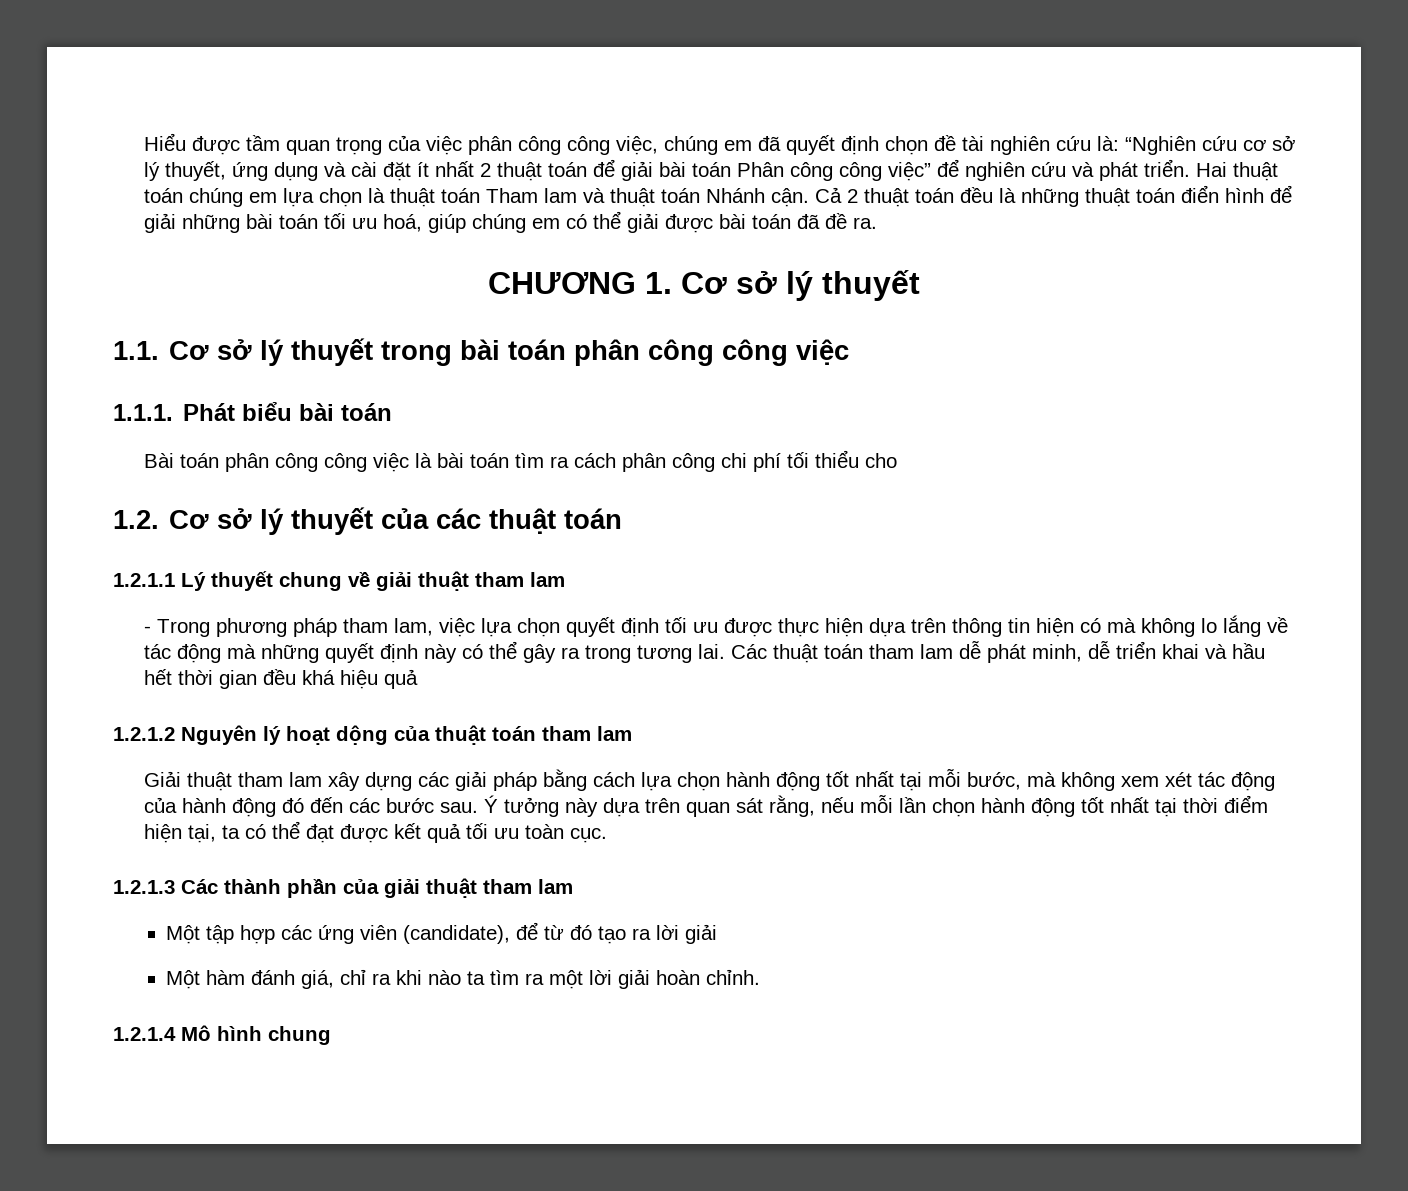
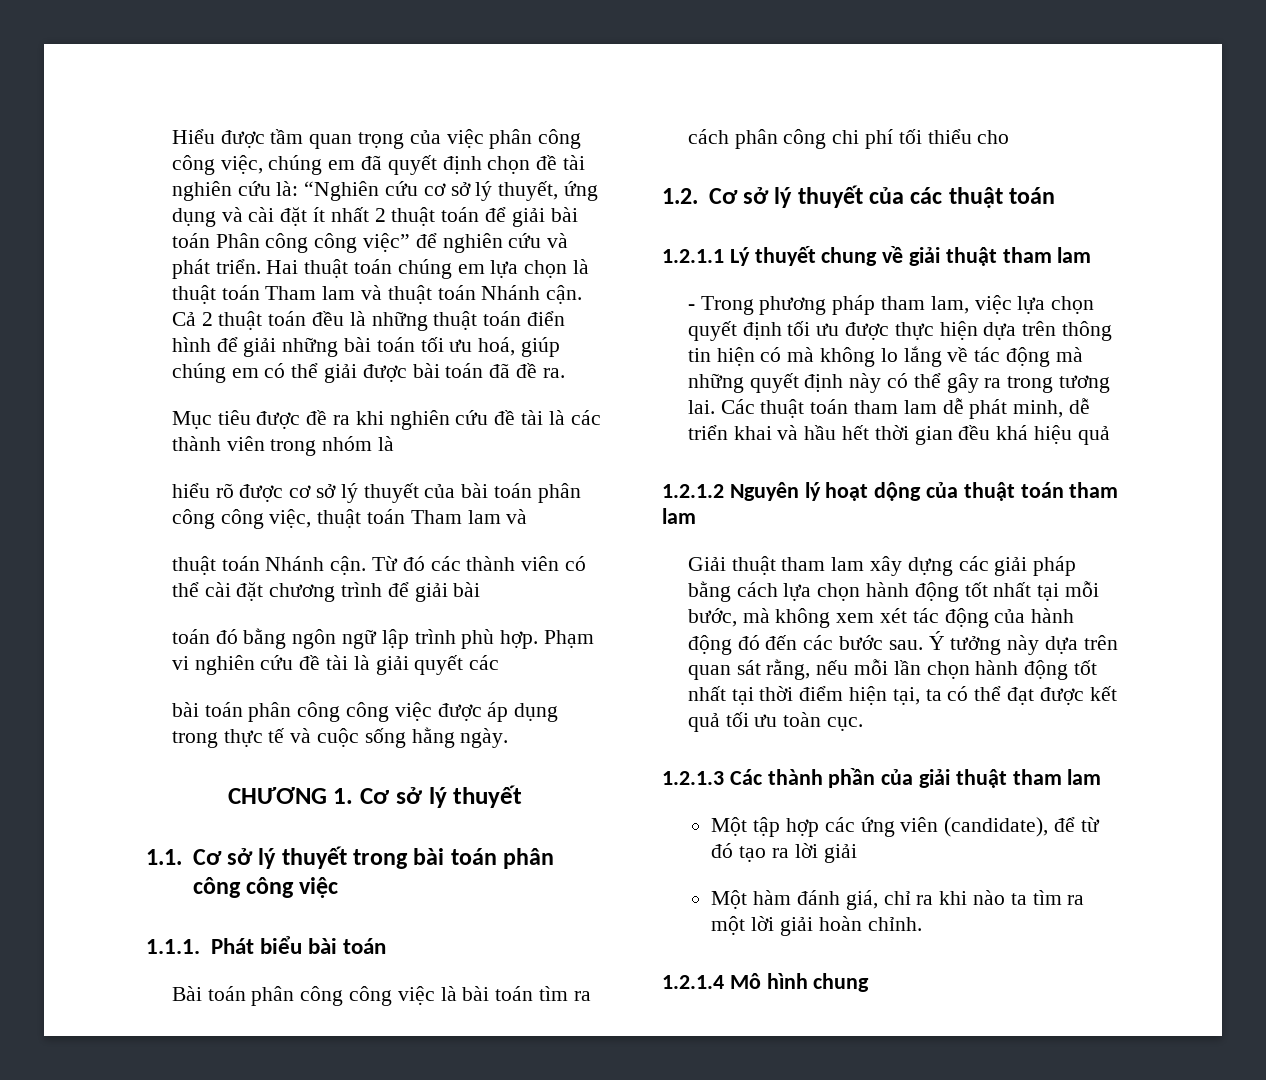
(877, 223) none -> [171,410,601,430] [171,436,394,456] [171,483,581,503] [171,509,528,529] [171,556,586,575] [171,582,481,602] [171,628,594,649] [171,655,500,675] [171,702,559,722] [171,727,509,748] // Mục tiêu được đề ra khi nghiên cứu đề tài là các thành viên trong nhóm là // hiểu rõ được cơ sở lý thuyết của bài toán phân công công việc, thuật toán Tham lam và // thuật toán Nhánh cận. Từ đó các thành viên có thể cài đặt chương trình để giải bài // toán đó bằng ngôn ngữ lập trình phù hợp. Phạm vi nghiên cứu đề tài là giải quyết các // bài toán phân công công việc được áp dụng trong thực tế và cuộc sống hằng ngày.

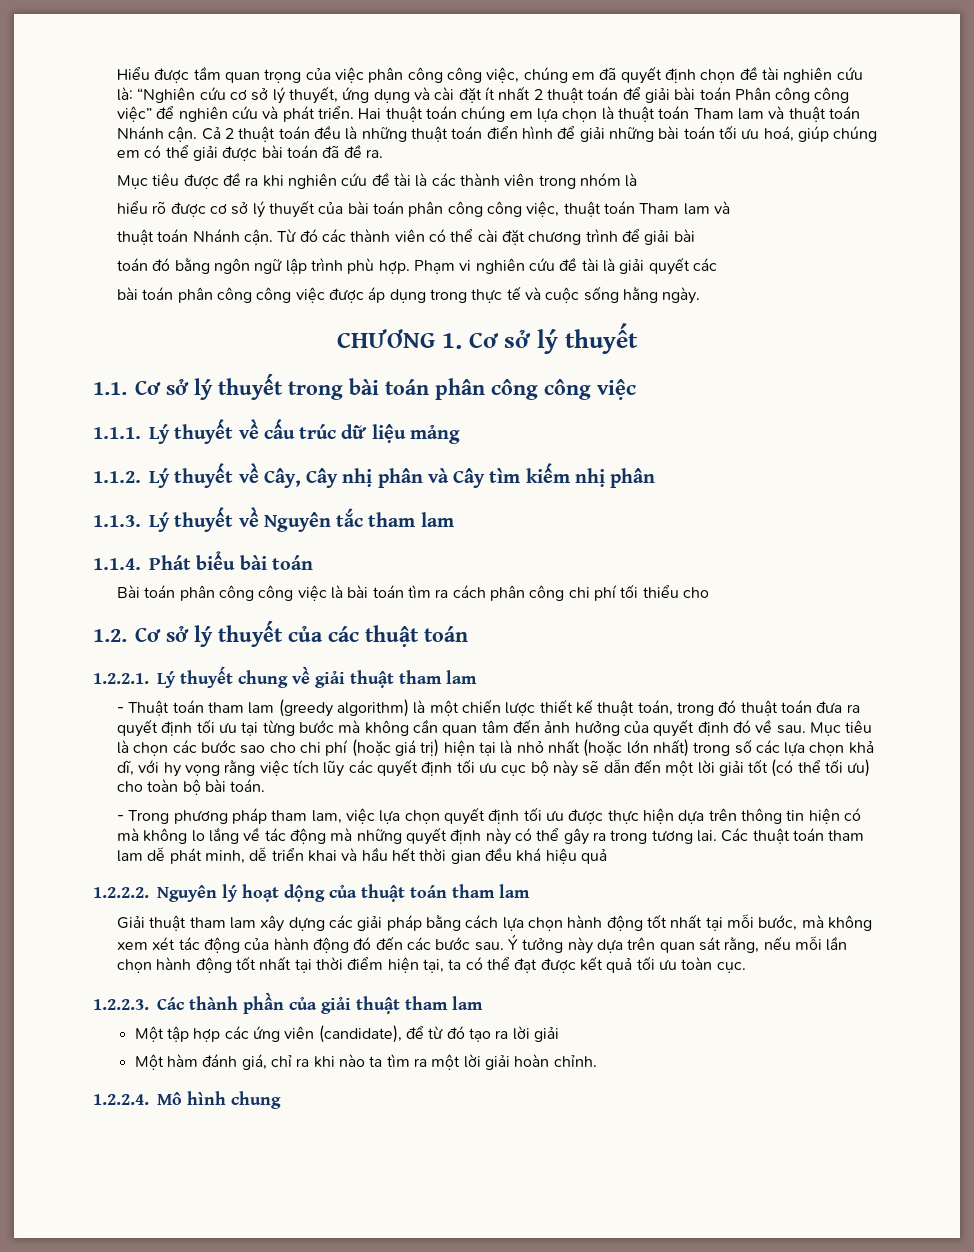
(200, 946) none -> [149,419,460,444] [93,463,656,488] [93,507,454,532] [93,558,141,570] Lý thuyết về cấu trúc dữ liệu mảng // 1.1.2. Lý thuyết về Cây, Cây nhị phân và Cây tìm kiếm nhị phân // 1.1.3. Lý thuyết về Nguyên tắc tham lam // 1.1.4.
[662,249,724,263] 1.2.1.1 -> [93,673,149,684] 1.2.2.1.
(1092, 255) none -> [117,699,860,717] [117,719,873,737] [117,739,874,757] [117,759,871,777] [117,779,266,795] // - Thuật toán tham lam (greedy algorithm) là một chiến lược thiết kế thuật toán, trong đó thuật toán đưa ra quyết định tối ưu tại từng bước mà không cần quan tâm đến ảnh hưởng của quyết định đó về sau. Mục tiêu là chọn các bước sao cho chi phí (hoặc giá trị) hiện tại là nhỏ nhất (hoặc lớn nhất) trong số các lựa chọn khả dĩ, với hy vọng rằng việc tích lũy các quyết định tối ưu cục bộ này sẽ dẫn đến một lời giải tốt (có thể tối ưu) cho toàn bộ bài toán.
[662,484,724,498] 1.2.1.2 -> [93,887,149,898] 1.2.2.2.
[662,771,724,785] 1.2.1.3 -> [93,999,149,1010] 1.2.2.3.
[662,975,724,989] 1.2.1.4 -> [93,1094,149,1105] 1.2.2.4.

